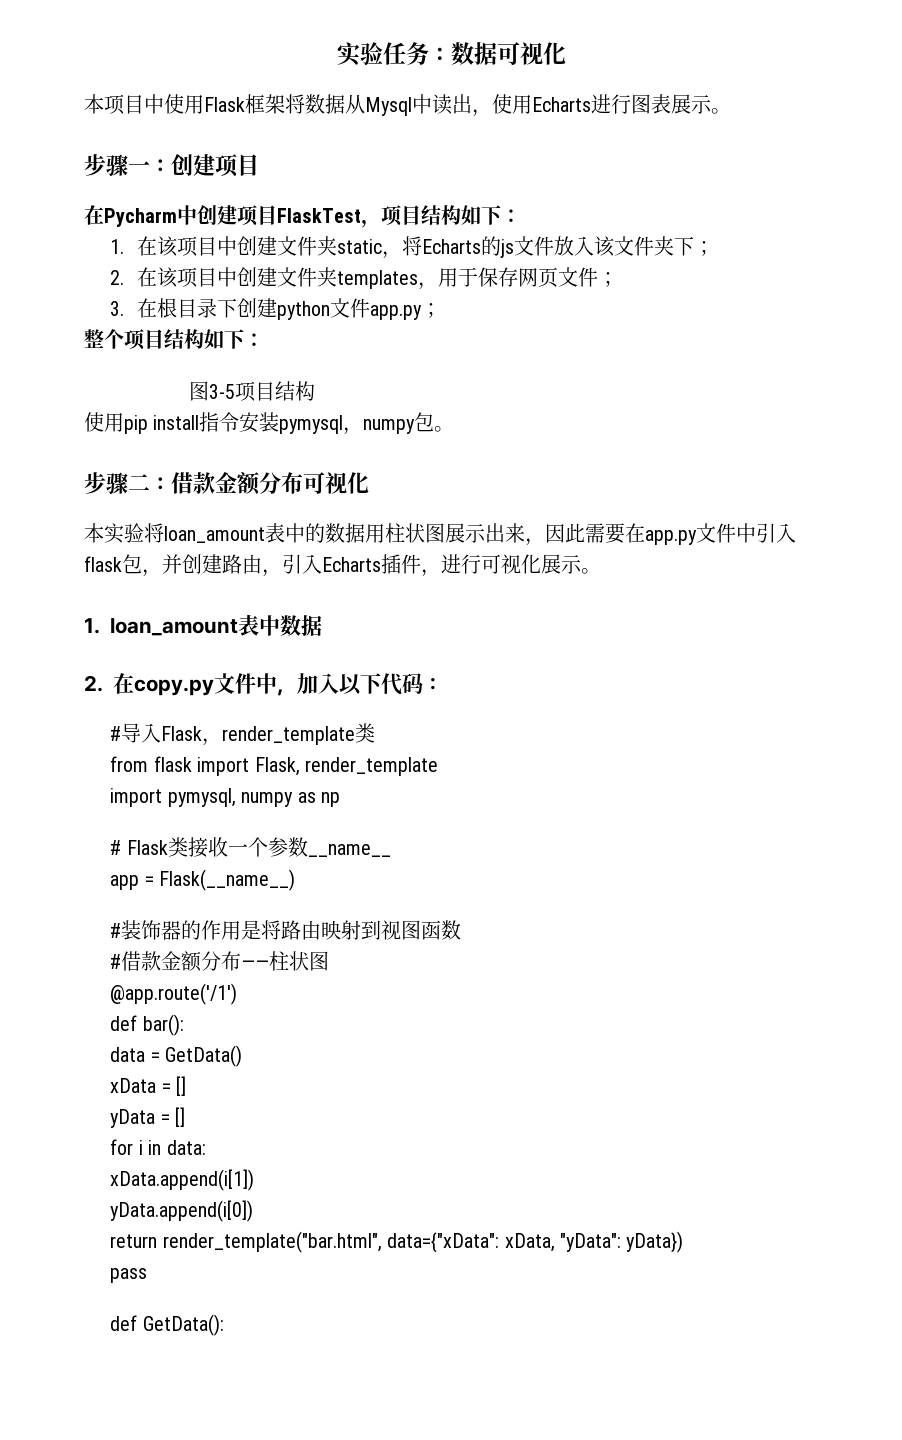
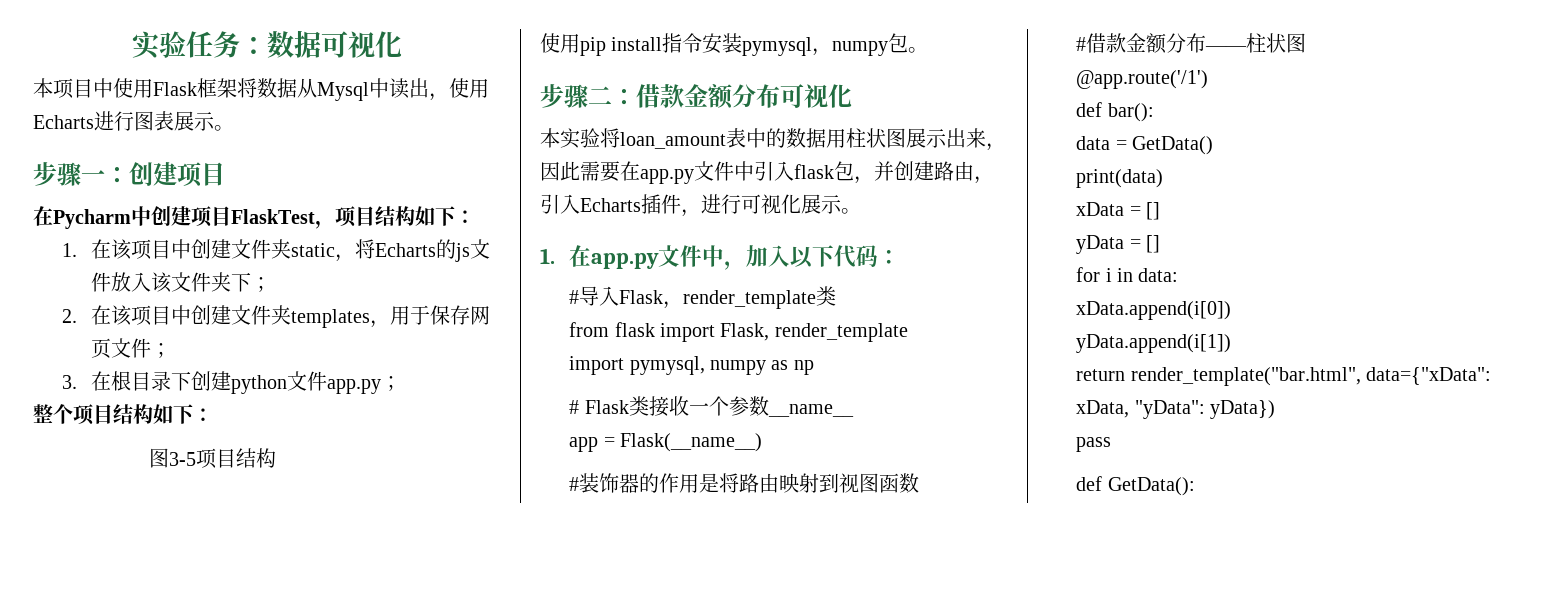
[110,614,323,636] [84,673,214,696] loan_amount表中数据 // 2.在copy.py -> [569,245,660,269] 在app.py
(243, 1056) none -> [1076,169,1164,188] // print(data)
[110,1169,255,1191] [110,1200,254,1222] xData.append(i[1]) // yData.append(i[0]) -> [1076,301,1232,320] [1076,334,1232,353] xData.append(i[0]) // yData.append(i[1])

